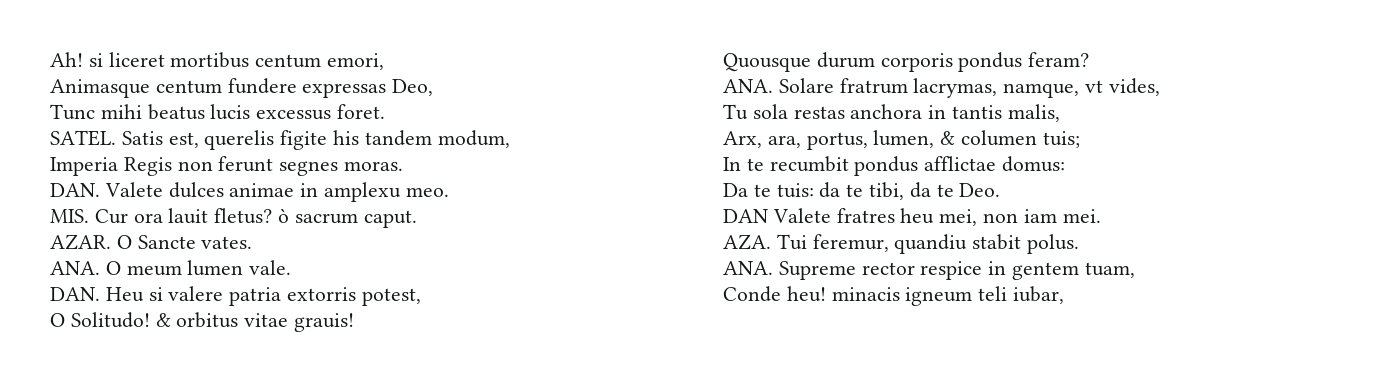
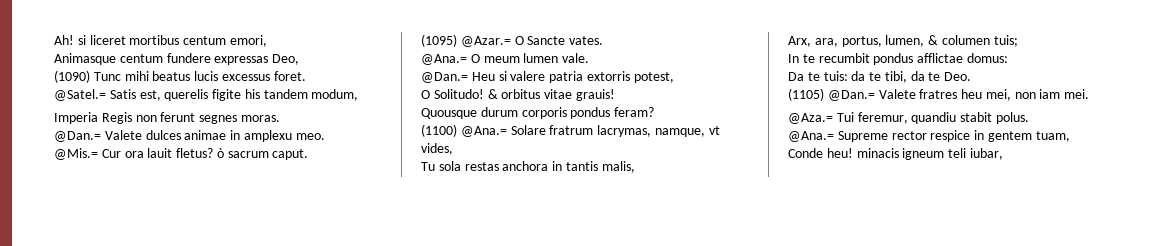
(434, 87) none -> [54,70,90,83] (1090)
[50,130,116,146] SATEL. -> [54,89,106,101] @Satel.=
[50,183,100,197] DAN. -> [54,131,101,142] @Dan.=
[50,209,89,223] MIS. -> [54,148,98,160] @Mis.=
[50,234,111,250] AZAR. -> [421,34,511,47] (1095) @Azar.=
[50,261,100,275] ANA. -> [421,54,467,65] @Ana.=
[50,287,100,301] DAN. -> [421,72,468,83] @Dan.=
[723,79,773,93] ANA. -> [421,124,507,137] (1100) @Ana.=
[723,209,768,223] DAN -> [788,88,875,101] (1105) @Dan.=
[723,234,771,250] AZA. -> [788,113,833,124] @Aza.=
[723,261,773,275] ANA. -> [788,131,834,142] @Ana.=

